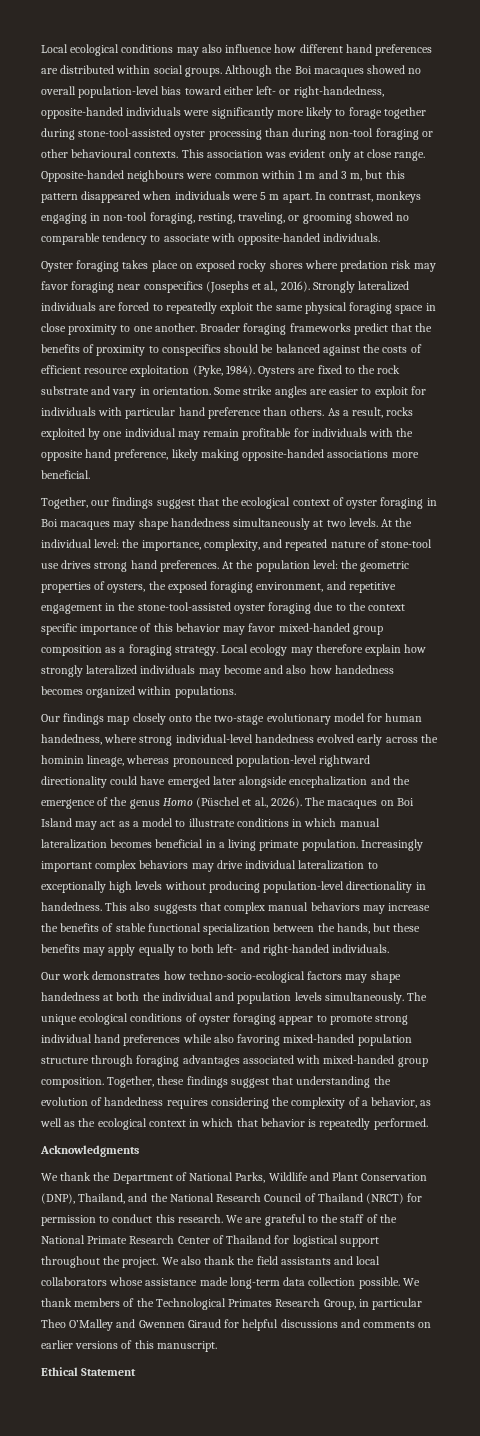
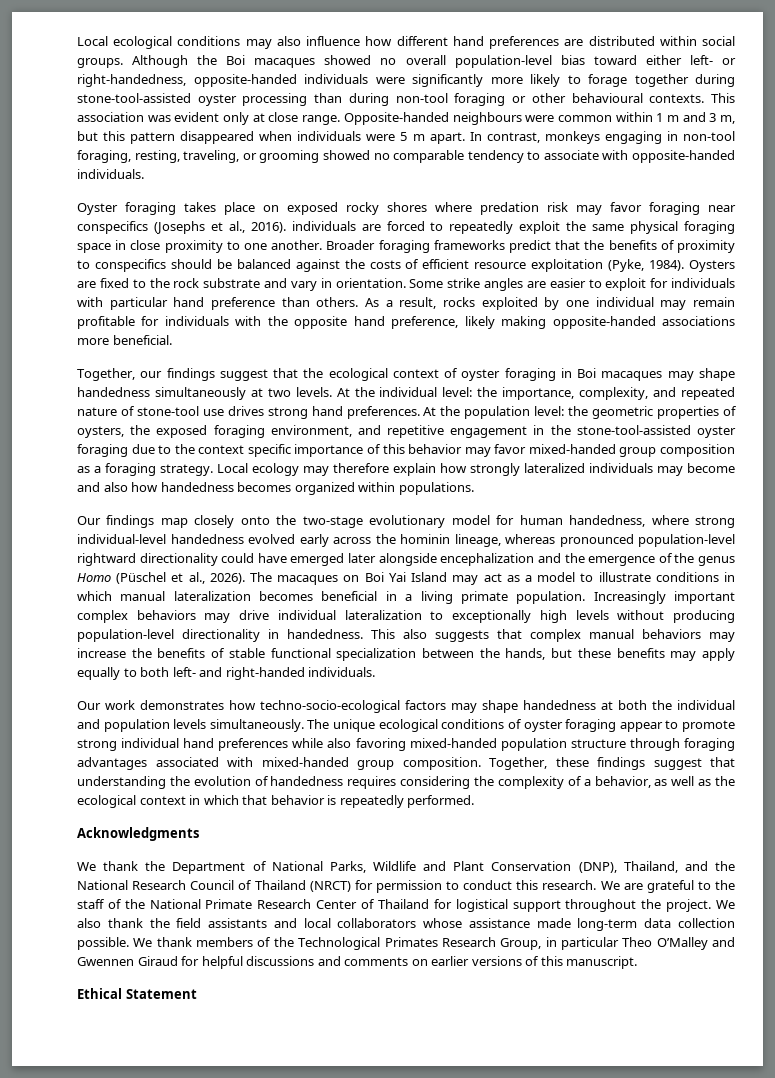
[312,281,410,293] Strongly lateralized -> (286, 227) none
(414, 802) none -> [388,572,406,582] Yai

